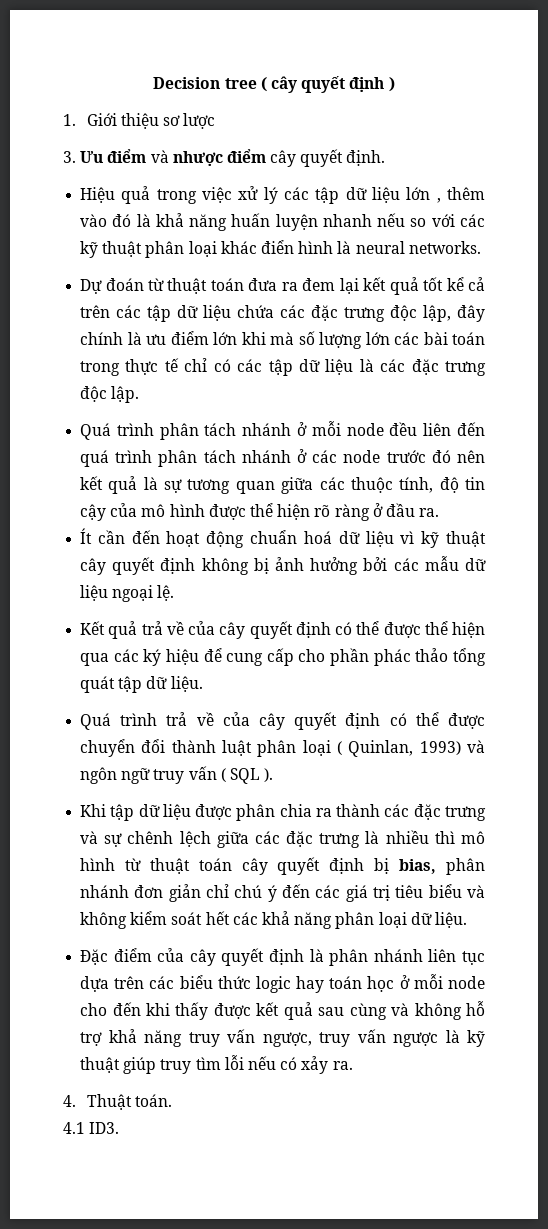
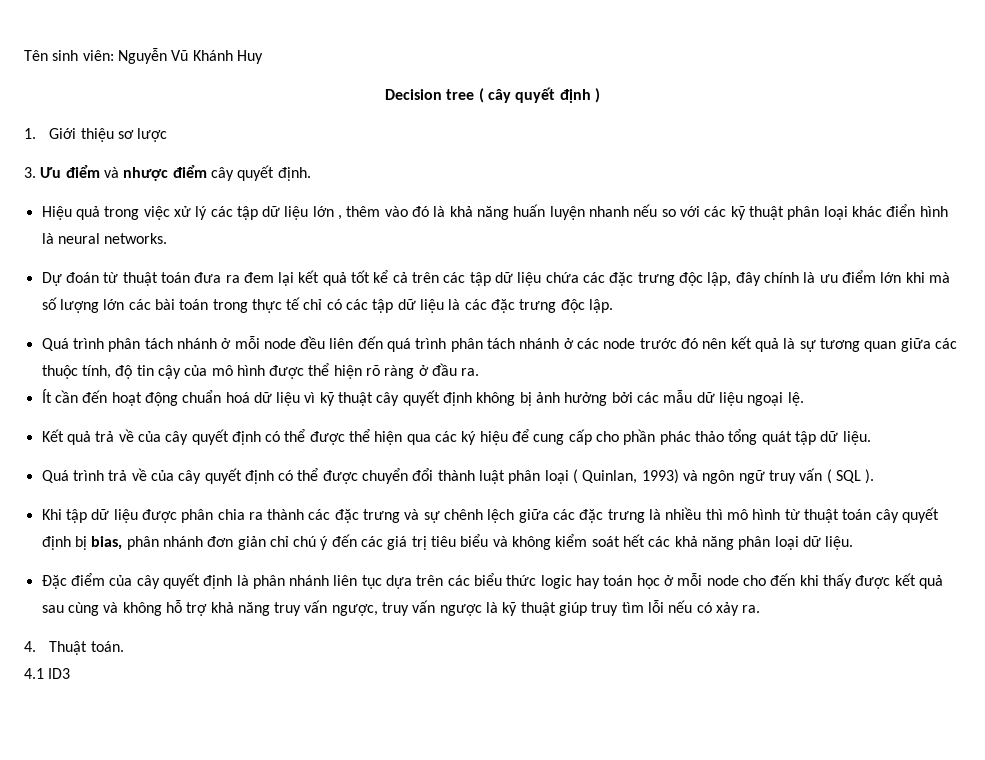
(153, 83) none -> [24,48,263,64] Tên sinh viên: Nguyễn Vũ Khánh Huy //
[89,1122,120,1134] ID3. -> [48,668,71,679] ID3

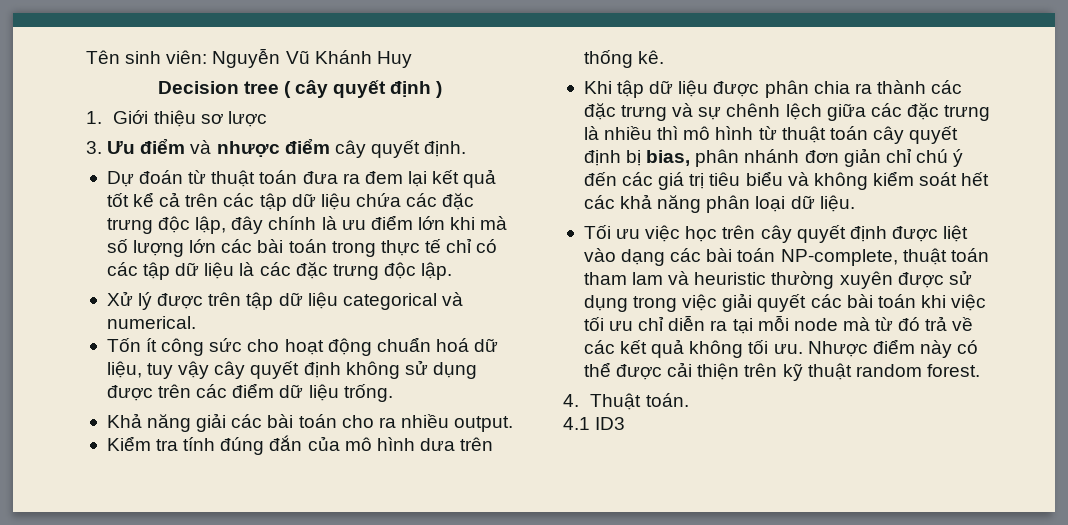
[41,204,948,220] [41,233,168,244] // Hiệu quả trong việc xử lý các tập dữ liệu lớn , thêm vào đó là khả năng huấn luyện nhanh nếu so với các kỹ thuật phân loại khác điển hình là neural networks. -> (467, 149) none
[41,336,957,352] [41,363,480,379] [41,389,108,403] Quá trình phân tách nhánh ở mỗi node đều liên đến quá trình phân tách nhánh ở các node trước đó nên kết quả là sự tương quan giữa các thuộc tính, độ tin cậy của mô hình được thể hiện rõ ràng ở đầu ra. // Ít cần đến -> [106,291,463,310] [106,316,196,329] [106,338,280,356] Xử lý được trên tập dữ liệu categorical và numerical. // Tốn ít công sức cho
[276,390,804,406] [41,429,871,445] [41,468,875,484] liệu vì kỹ thuật cây quyết định không bị ảnh hưởng bởi các mẫu dữ liệu ngoại lệ. // Kết quả trả về của cây quyết định có thể được thể hiện qua các ký hiệu để cung cấp cho phần phác thảo tổng quát tập dữ liệu. // Quá trình trả về của cây quyết định có thể được chuyển đổi thành luật phân loại ( Quinlan, 1993) và ngôn ngữ truy vấn ( SQL ). -> [106,360,477,379] [106,383,393,402] [106,413,514,432] [106,435,494,455] [583,50,665,68] liệu, tuy vậy cây quyết định không sử dụng được trên các điểm dữ liệu trống. // Khả năng giải các bài toán cho ra nhiều output. // Kiểm tra tính đúng đắn của mô hình dưa trên thống kê.
[41,573,943,589] [41,600,761,616] Đặc điểm của cây quyết định là phân nhánh liên tục dựa trên các biểu thức logic hay toán học ở mỗi node cho đến khi thấy được kết quả sau cùng và không hỗ trợ khả năng truy vấn ngược, truy vấn ngược là kỹ thuật giúp truy tìm lỗi nếu có xảy ra. -> [583,225,969,243] [583,248,989,266] [583,270,972,289] [583,293,987,312] [583,315,974,334] [583,339,979,358] [583,362,980,381] Tối ưu việc học trên cây quyết định được liệt vào dạng các bài toán NP-complete, thuật toán tham lam và heuristic thường xuyên được sử dụng trong việc giải quyết các bài toán khi việc tối ưu chỉ diễn ra tại mỗi node mà từ đó trả về các kết quả không tối ưu. Nhược điểm này có thể được cải thiện trên kỹ thuật random forest.

